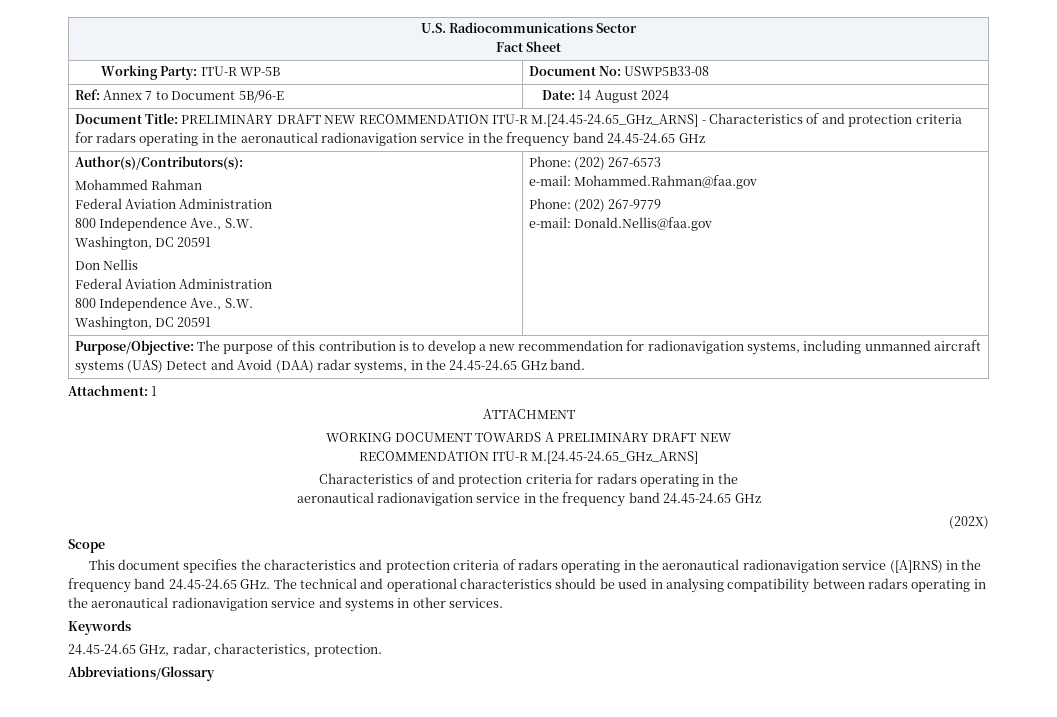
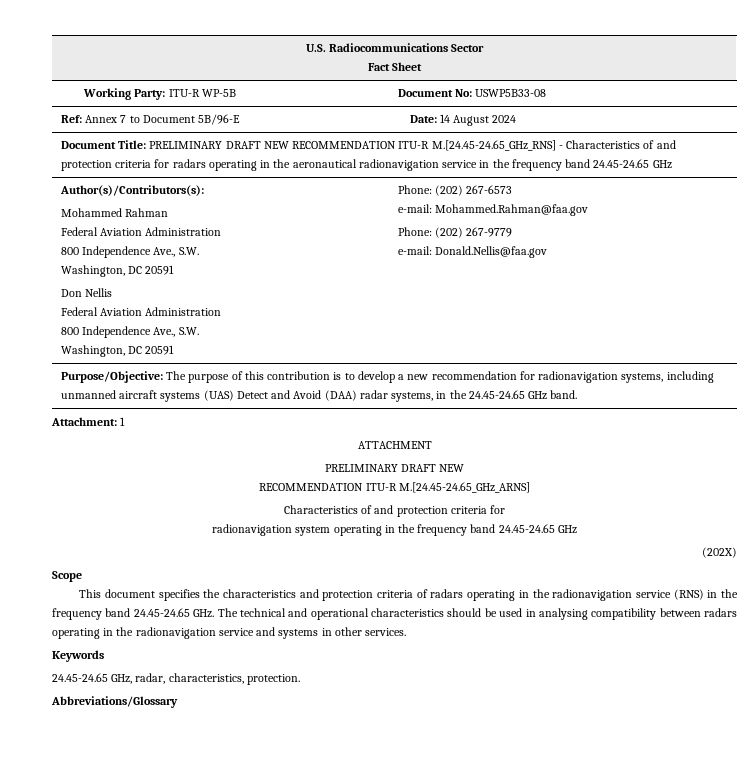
[531,114,699,127] M.[24.45-24.65_GHz_ARNS] -> [431,140,556,151] M.[24.45-24.65_GHz_RNS]
[326,432,554,442] WORKING DOCUMENT TOWARDS A -> (432, 445) none
[596,473,738,487] [296,492,559,506] radars operating in the // aeronautical radionavigation service in the -> [212,524,415,536] // radionavigation system operating in the
[662,559,943,573] aeronautical radionavigation service ([A]RNS) -> [552,589,704,601] radionavigation service (RNS)
[91,597,169,608] aeronautical -> (134, 631) none

